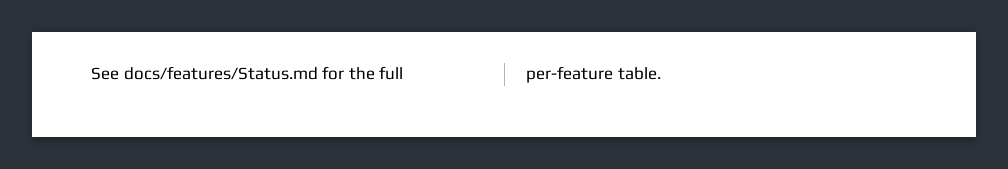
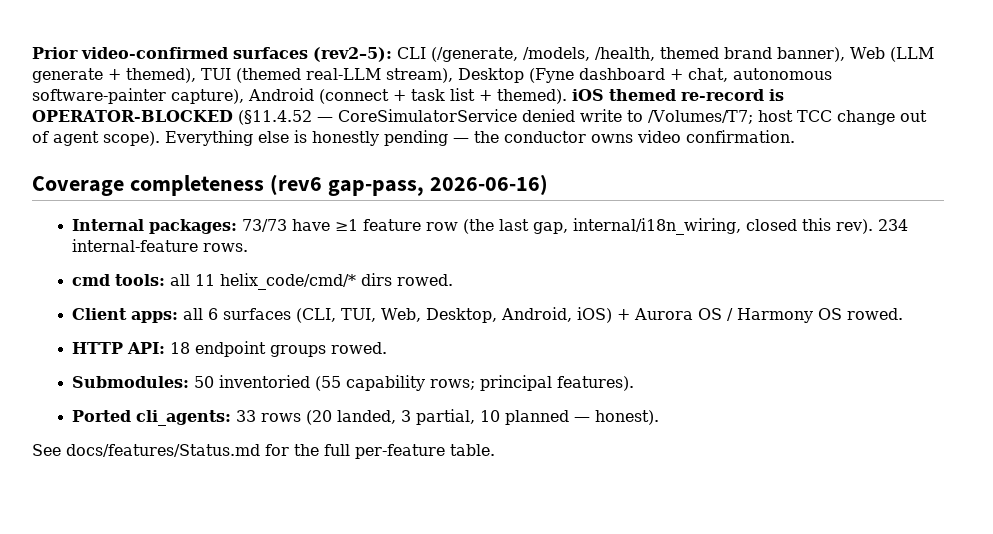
(91, 73) none -> [32,47,934,62] [32,68,832,83] [32,88,784,104] [32,109,927,125] [32,130,795,146] [32,174,548,196] [72,218,909,235] [72,239,249,252] [72,273,454,290] [72,307,904,323] [72,341,388,357] [72,375,635,391] [72,409,660,426] Prior video-confirmed surfaces (rev2–5): CLI (/generate, /models, /health, themed brand banner), Web (LLM generate + themed), TUI (themed real-LLM stream), Desktop (Fyne dashboard + chat, autonomous software-painter capture), Android (connect + task list + themed). iOS themed re-record is OPERATOR-BLOCKED (§11.4.52 — CoreSimulatorService denied write to /Volumes/T7; host TCC change out of agent scope). Everything else is honestly pending — the conductor owns video confirmation. // Coverage completeness (rev6 gap-pass, 2026-06-16) // Internal packages: 73/73 have ≥1 feature row (the last gap, internal/i18n_wiring, closed this rev). 234 internal-feature rows. // cmd tools: all 11 helix_code/cmd/* dirs rowed. // Client apps: all 6 surfaces (CLI, TUI, Web, Desktop, Android, iOS) + Aurora OS / Harmony OS rowed. // HTTP API: 18 endpoint groups rowed. // Submodules: 50 inventoried (55 capability rows; principal features). // Ported cli_agents: 33 rows (20 landed, 3 partial, 10 planned — honest). //

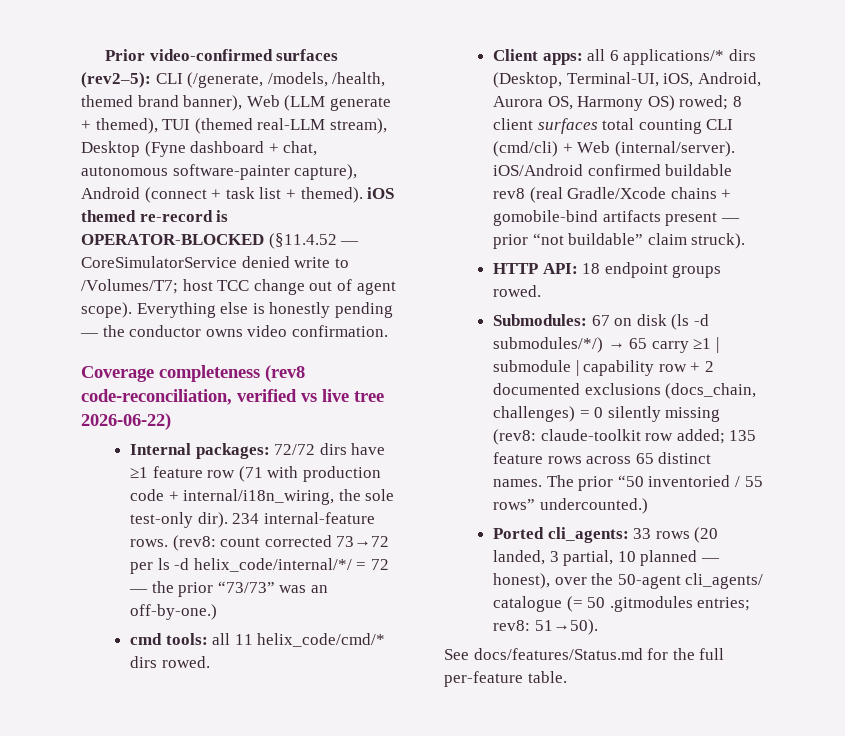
[269,174,548,196] (rev6 gap-pass, 2026-06-16) -> [265,365,305,382] [81,389,384,405] [81,413,171,430] (rev8 code-reconciliation, verified vs live tree 2026-06-22)
[242,219,288,232] 73/73 -> [274,443,347,455] 72/72 dirs
[463,218,909,235] [72,239,249,252] (the last gap, internal/i18n_wiring, closed this rev). 234 internal-feature rows. -> [238,466,381,482] [129,489,395,505] [129,512,375,528] [129,535,390,551] [129,558,389,574] [128,581,328,597] [129,604,217,620] (71 with production code + internal/i18n_wiring, the sole test-only dir). 234 internal-feature rows. (rev8: count corrected 73→72 per ls -d helix_code/internal/*/ = 72 — the prior “73/73” was an off-by-one.)
[223,307,904,323] surfaces (CLI, TUI, Web, Desktop, Android, iOS) + Aurora OS / Harmony OS rowed. -> [623,49,756,65] [492,72,761,88] [492,95,742,111] [492,118,734,134] [492,141,735,157] [492,164,733,176] [492,187,732,203] [492,210,740,226] [492,233,746,249] applications/* dirs (Desktop, Terminal-UI, iOS, Android, Aurora OS, Harmony OS) rowed; 8 client surfaces total counting CLI (cmd/cli) + Web (internal/server). iOS/Android confirmed buildable rev8 (real Gradle/Xcode chains + gomobile-bind artifacts present — prior “not buildable” claim struck).
[194,375,635,391] 50 inventoried (55 capability rows; principal features). -> [591,314,709,330] [492,337,719,353] [492,360,714,376] [492,383,757,399] [492,406,721,422] [492,429,757,445] [492,452,712,464] [492,475,763,491] [492,498,648,514] 67 on disk (ls -d submodules/*/) → 65 carry ≥1 | submodule | capability row + 2 documented exclusions (docs_chain, challenges) = 0 silently missing (rev8: claude-toolkit row added; 135 feature rows across 65 distinct names. The prior “50 inventoried / 55 rows” undercounted.)
[595,410,660,425] honest). -> [492,573,764,589] [492,596,751,612] [492,619,598,635] honest), over the 50-agent cli_agents/ catalogue (= 50 .gitmodules entries; rev8: 51→50).

